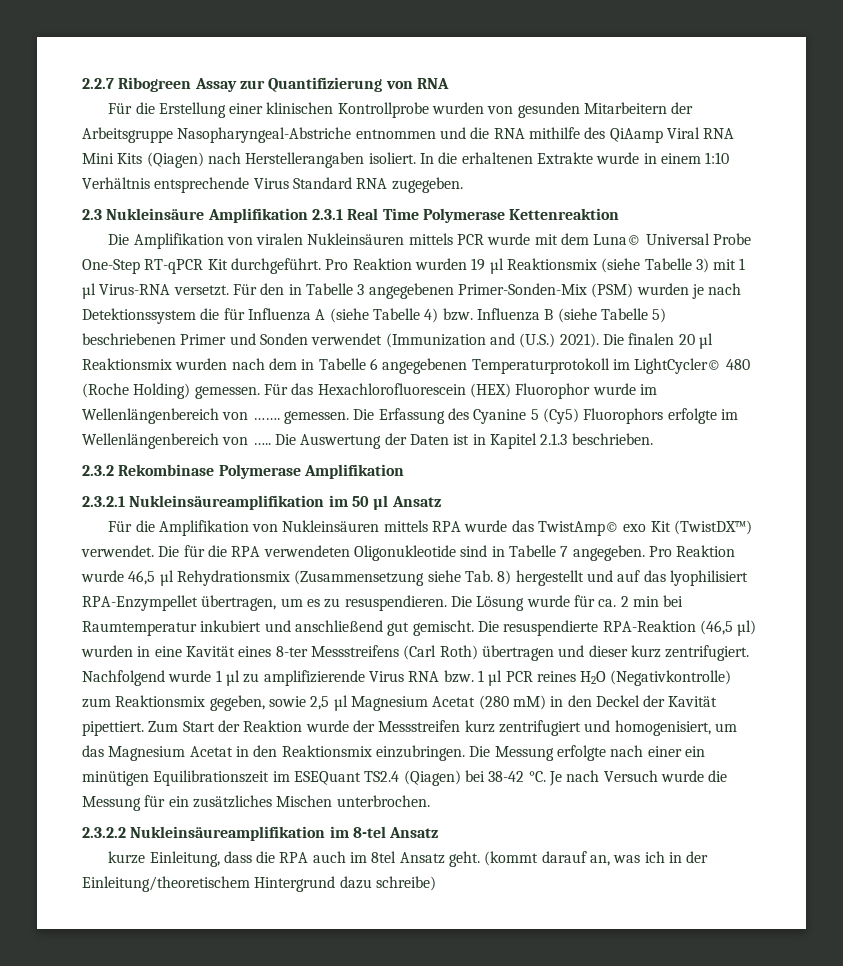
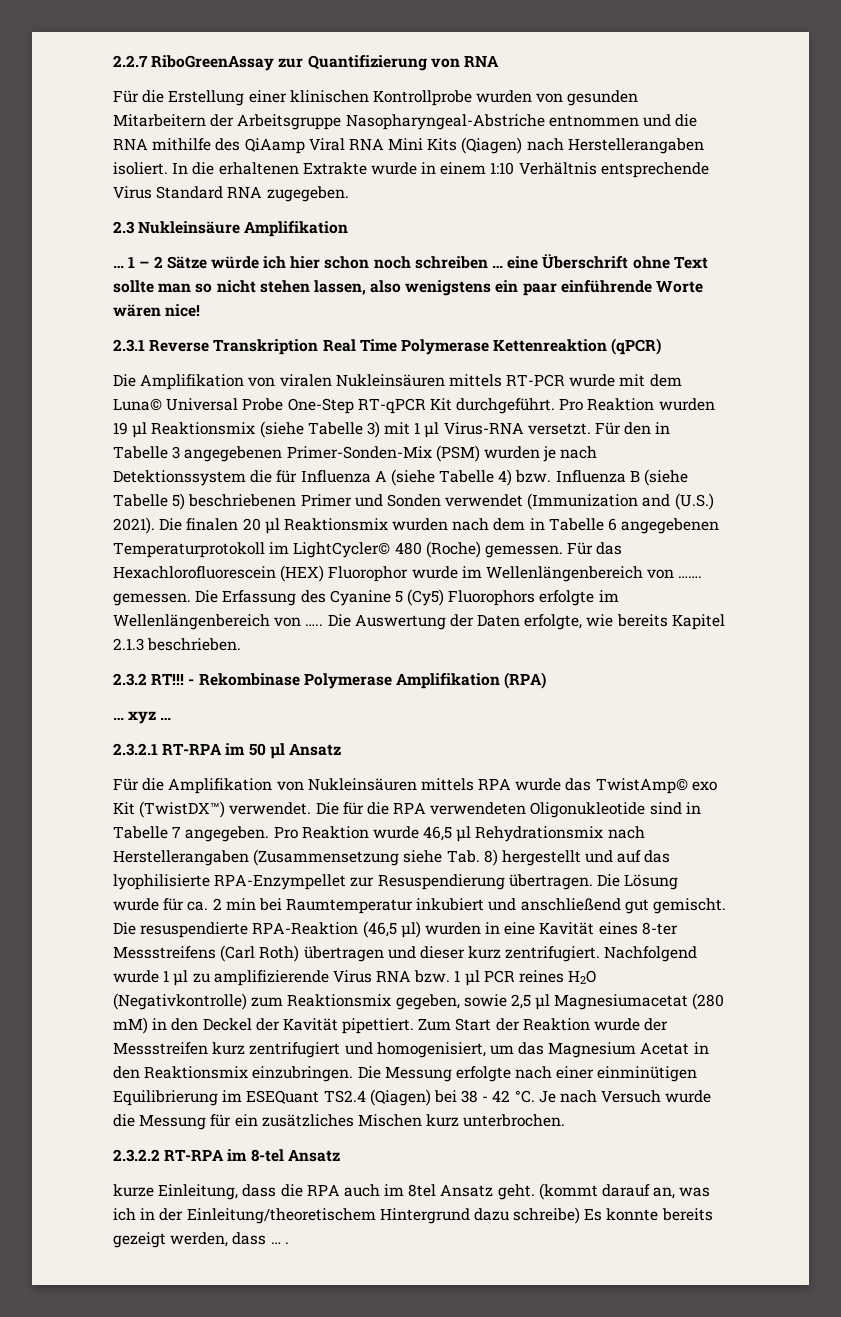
[118,77,237,92] Ribogreen Assay -> [151,55,275,71] RiboGreenAssay
[311,209,343,220] 2.3.1 -> [113,254,708,269] [113,280,704,296] [113,304,201,317] [113,339,319,355] // … 1 – 2 Sätze würde ich hier schon noch schreiben … eine Überschrift ohne Text sollte man so nicht stehen lassen, also wenigstens ein paar einführende Worte wären nice! // 2.3.1 Reverse Transkription
(620, 214) none -> [611,338,662,355] (qPCR)
[457,234,485,245] PCR -> [506,374,566,387] RT-PCR
[82,383,191,399] (Roche Holding) -> [425,541,481,558] (Roche)
[453,434,486,445] ist in -> [524,614,668,630] erfolgte, wie bereits
(114, 470) none -> [151,673,195,685] RT!!! -
(404, 471) none -> [504,672,547,689] [113,711,172,724] (RPA) // … xyz …
[129,495,325,510] Nukleinsäureamplifikation -> [162,743,223,755] RT-RPA
(290, 578) none -> [607,826,645,839] [113,850,249,866] nach Herstellerangaben
[669,570,748,586] [82,595,447,611] lyophilisiert RPA-Enzympellet übertragen, um es zu resuspendieren. -> [113,874,593,890] lyophilisierte RPA-Enzympellet zur Resuspendierung übertragen.
[350,696,476,711] Magnesium Acetat -> [554,994,689,1010] Magnesiumacetat
[684,746,705,757] [82,770,270,786] ein minütigen Equilibrationszeit -> [597,1066,698,1082] [113,1090,218,1106] einminütigen Equilibrierung
[488,771,525,782] 38-42 -> [461,1090,511,1103] 38 - 42
(333, 801) none -> [426,1114,460,1127] kurz
[130,826,326,841] Nukleinsäureamplifikation -> [164,1149,225,1161] RT-RPA
(436, 883) none -> [584,1208,713,1221] [113,1232,289,1248] Es konnte bereits gezeigt werden, dass … .

